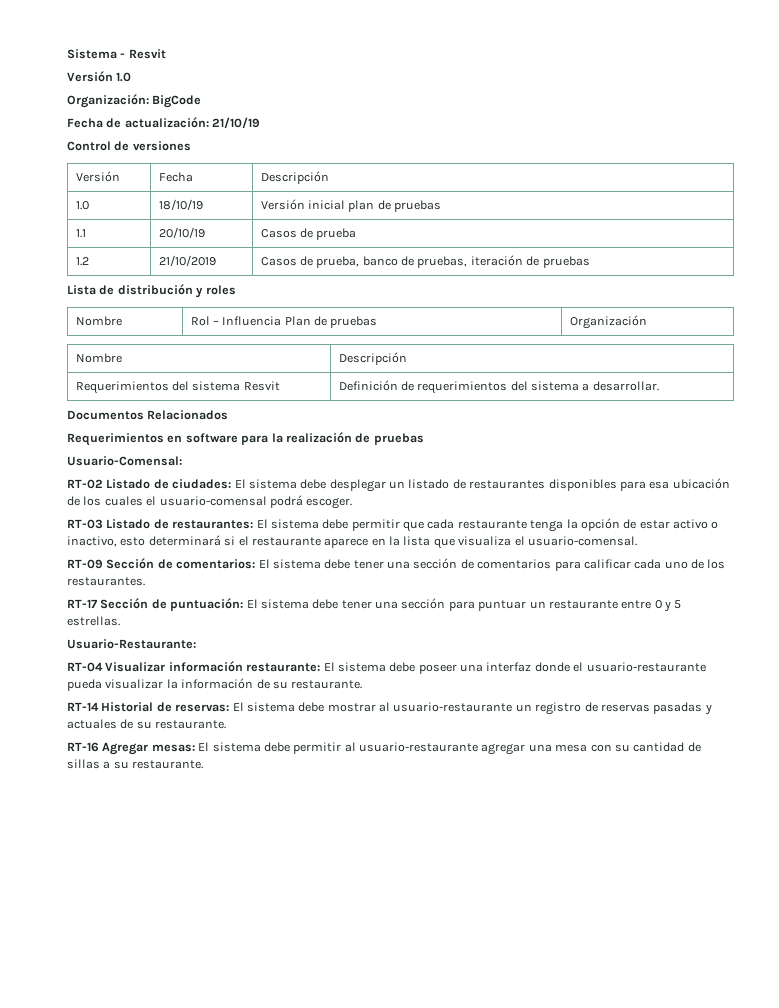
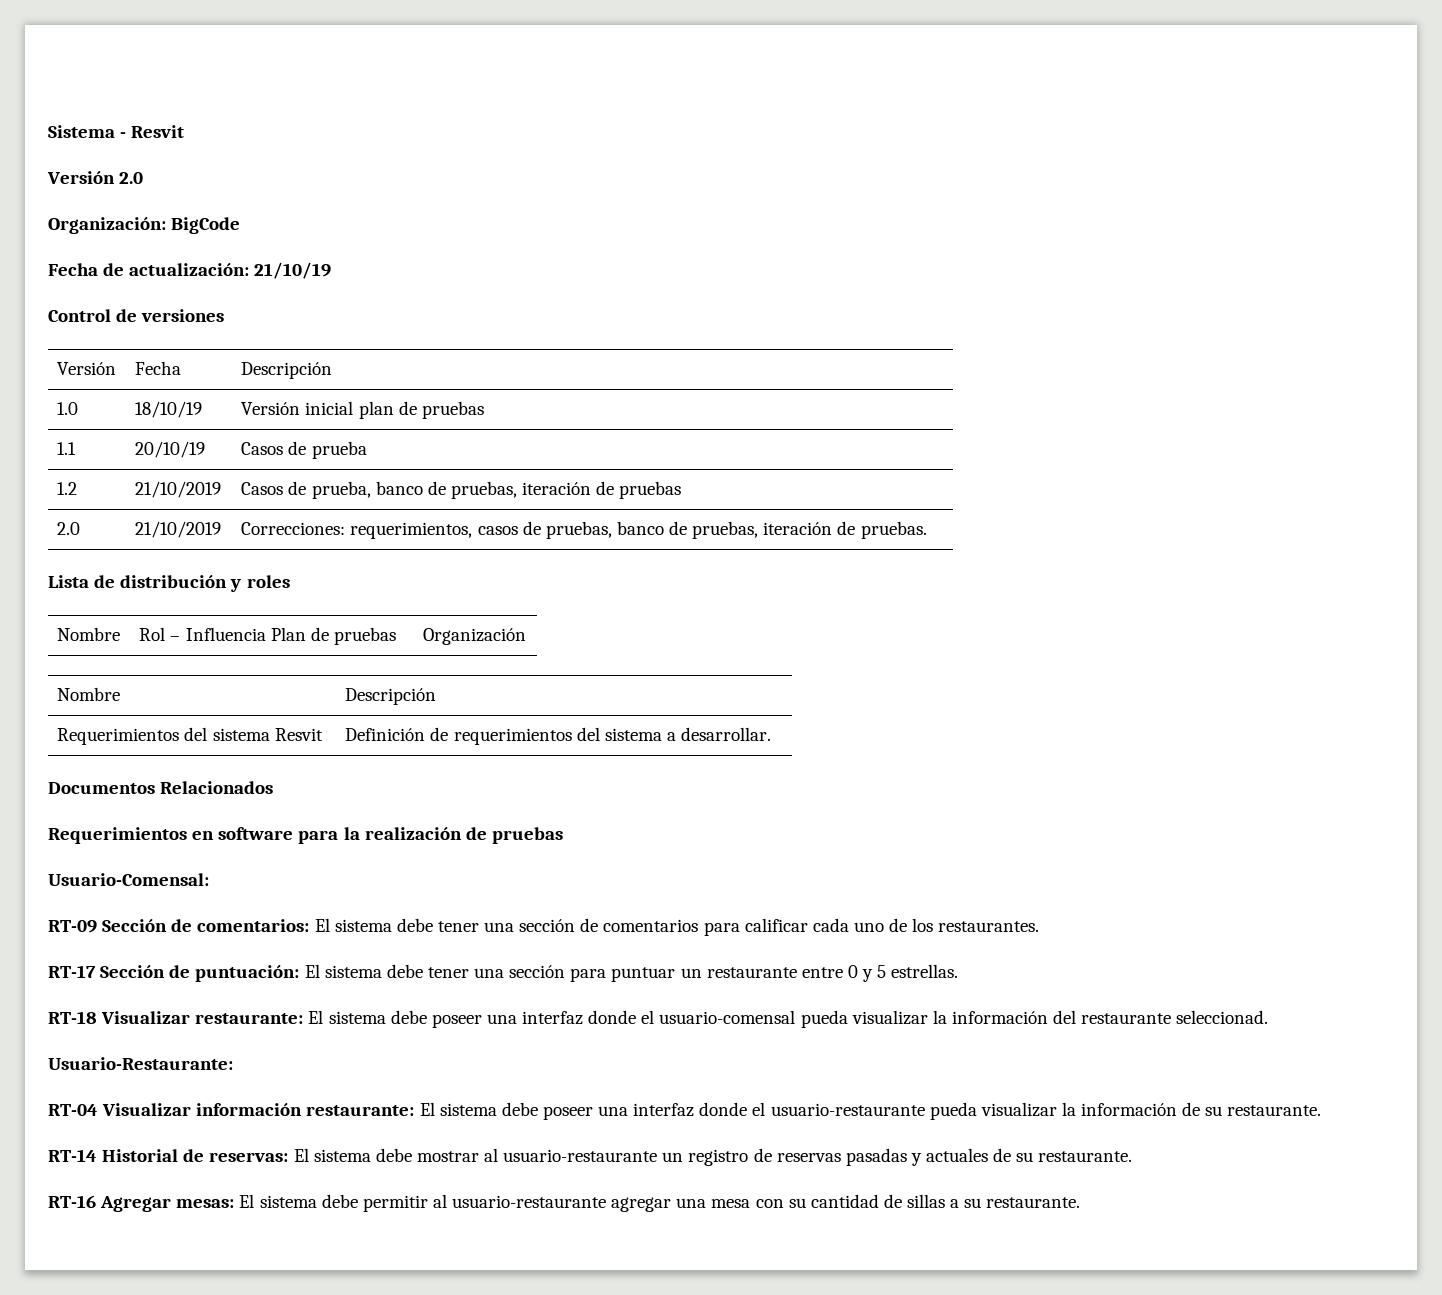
[116,72,132,82] 1.0 -> [119,172,144,184] 2.0
(590, 262) none -> [57,522,81,535] [135,521,222,538] [241,521,927,539] // 2.0 | 21/10/2019 | Correcciones: requerimientos, casos de pruebas, banco de pruebas, iteración de pruebas.
[67,478,730,492] [67,495,353,509] [67,518,719,532] [67,535,637,549] // RT-02 Listado de ciudades: El sistema debe desplegar un listado de restaurantes disponibles para esa ubicación de los cuales el usuario-comensal podrá escoger. // RT-03 Listado de restaurantes: El sistema debe permitir que cada restaurante tenga la opción de estar activo o inactivo, esto determinará si el restaurante aparece en la lista que visualiza el usuario-comensal. -> (209, 879) none
(120, 621) none -> [48,1010,1269,1028] // RT-18 Visualizar restaurante: El sistema debe poseer una interfaz donde el usuario-comensal pueda visualizar la información del restaurante seleccionad.

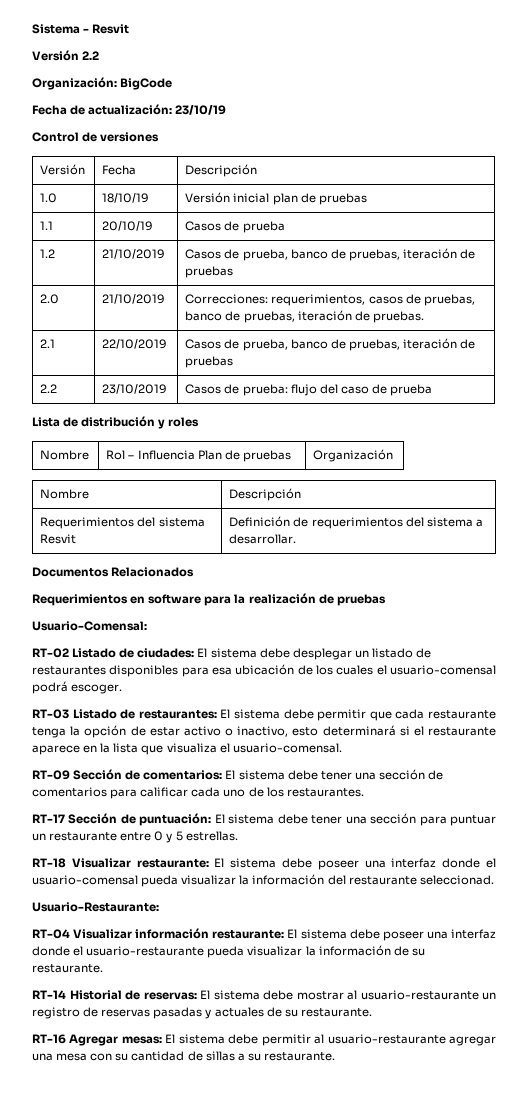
[119,172,144,184] 2.0 -> [82,51,100,60] 2.2
[254,262,332,279] 21/10/19 -> [175,105,227,115] 23/10/19
(927, 530) none -> [40,339,56,348] [102,339,168,349] [185,338,476,351] [185,356,234,368] [40,384,58,393] [102,384,168,394] [185,384,433,396] // 2.1 | 22/10/2019 | Casos de prueba, banco de pruebas, iteración de pruebas // 2.2 | 23/10/2019 | Casos de prueba: flujo del caso de prueba
(209, 879) none -> [32,648,432,660] [32,664,496,677] [32,681,123,694] [32,709,497,721] [32,725,497,738] [32,743,342,755] // RT-02 Listado de ciudades: El sistema debe desplegar un listado de restaurantes disponibles para esa ubicación de los cuales el usuario-comensal podrá escoger. // RT-03 Listado de restaurantes: El sistema debe permitir que cada restaurante tenga la opción de estar activo o inactivo, esto determinará si el restaurante aparece en la lista que visualiza el usuario-comensal.

